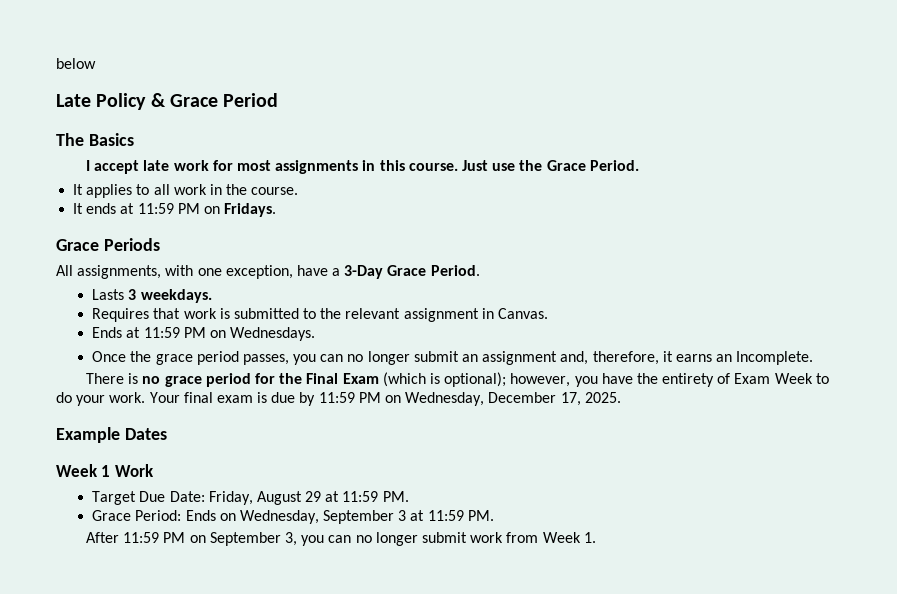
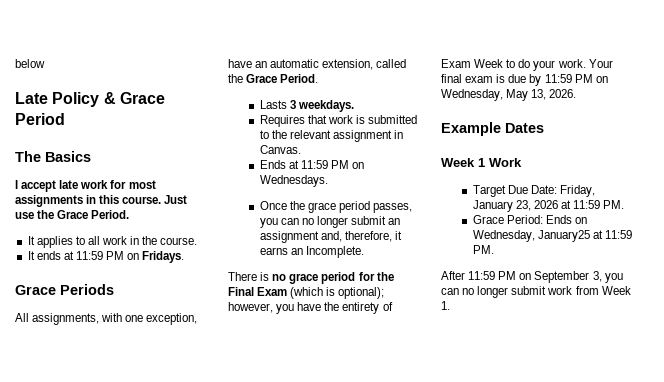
[332,265,384,279] a 3-Day -> [255,59,407,70] [228,74,243,83] an automatic extension, called the
[488,392,621,406] December 17, 2025. -> [506,89,577,101] May 13, 2026.
[256,491,322,505] August 29 -> [472,200,558,212] January 23, 2026
[323,510,407,524] September 3 -> [537,230,590,242] January25

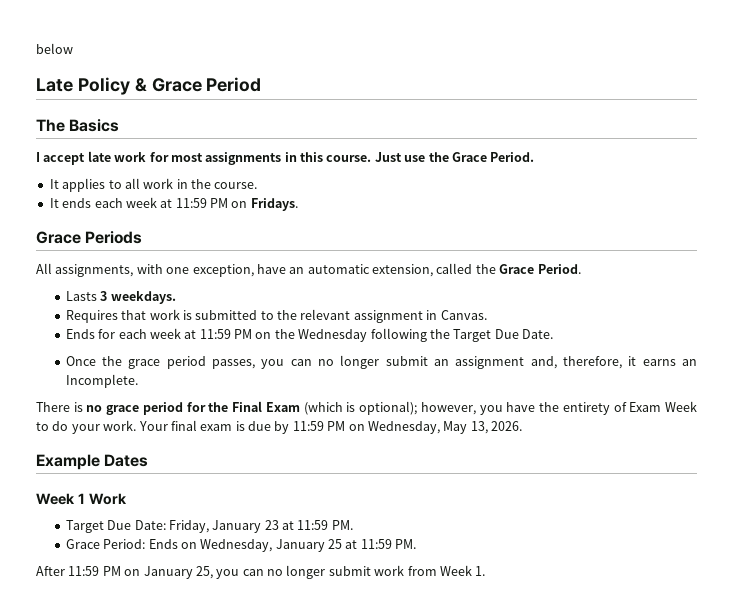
(61, 255) none -> [94,197,157,208] each week
[288,160,364,169] [259,175,328,187] at 11:59 PM on Wednesdays. -> [98,328,554,342] for each week at 11:59 PM on the Wednesday following the Target Due Date.
[515,200,558,211] 23, 2026 -> [264,520,279,530] 23
[537,230,590,242] January25 -> [275,539,343,552] January 25
[534,271,602,283] September 3, -> [143,566,213,579] January 25,

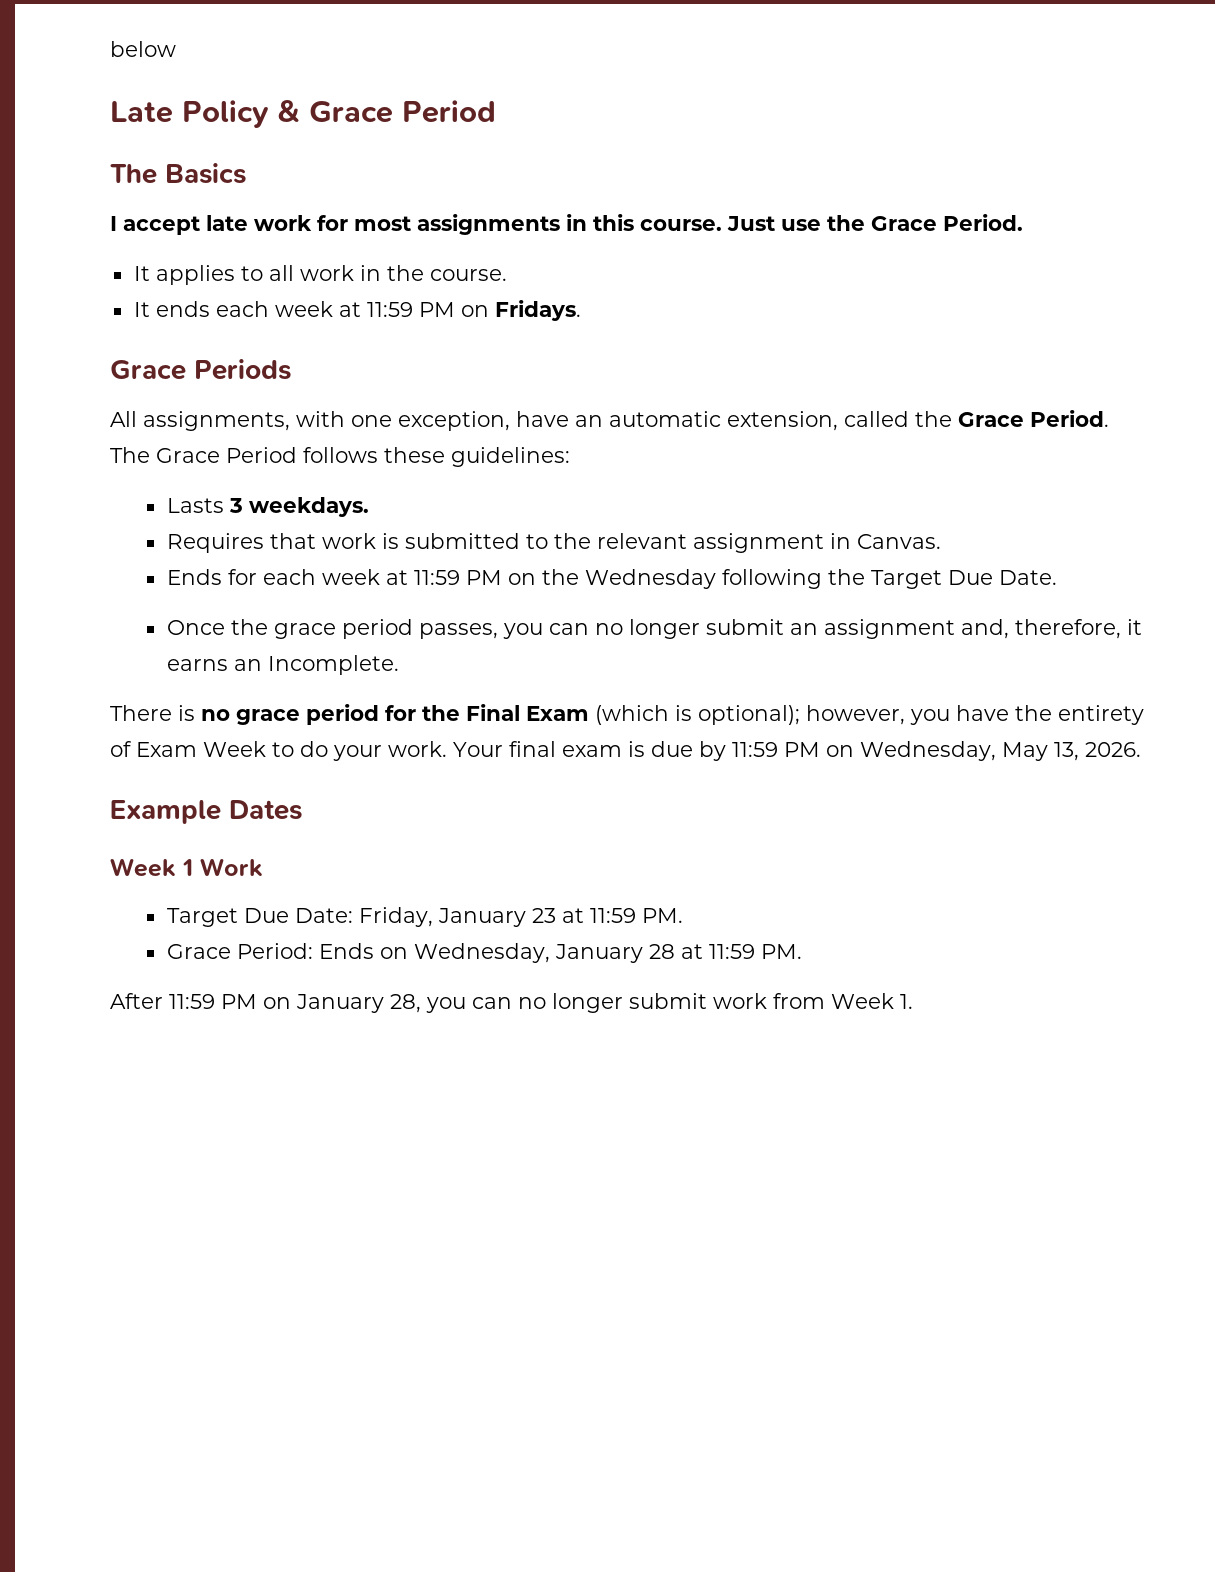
(581, 269) none -> [110,447,570,467] The Grace Period follows these guidelines:
[328,539,343,549] 25 -> [648,944,675,959] 28
[195,566,213,579] 25, -> [390,994,421,1013] 28,

